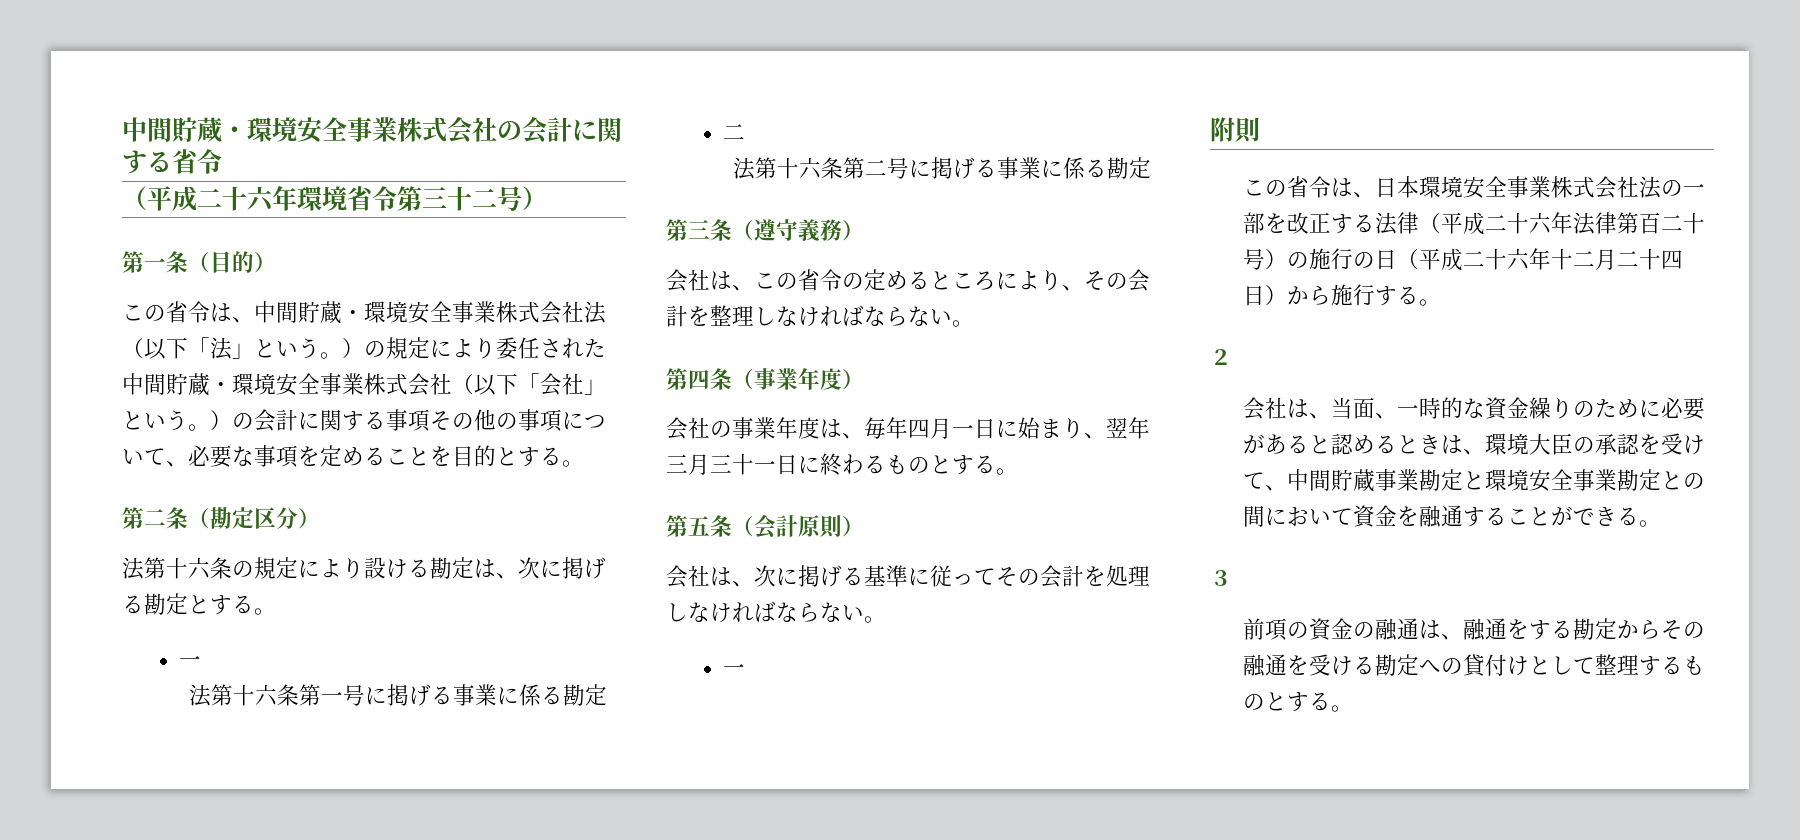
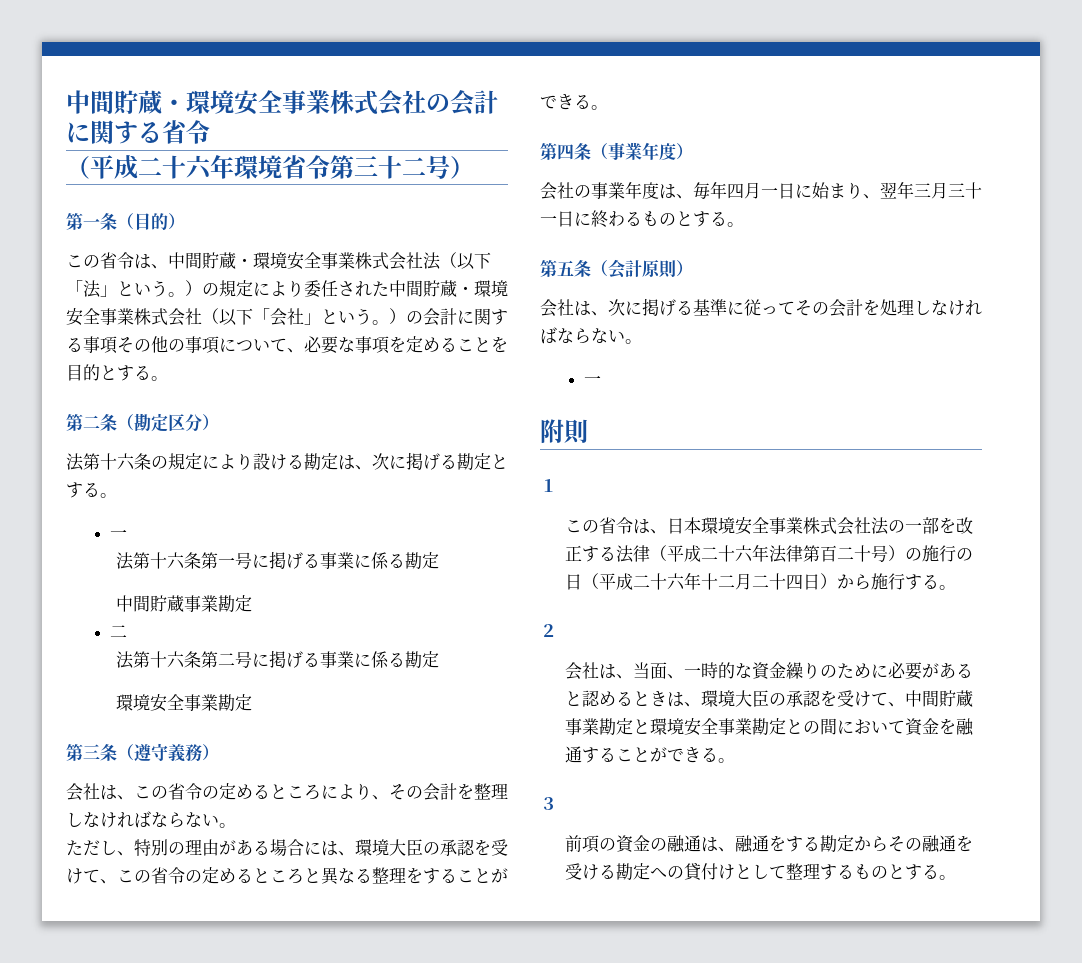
(607, 695) none -> [116,595,253,612] // 中間貯蔵事業勘定
(1151, 168) none -> [116,694,253,712] // 環境安全事業勘定
(974, 323) none -> [66,839,508,857] [66,867,508,885] [540,94,608,110] // ただし、特別の理由がある場合には、環境大臣の承認を受けて、この省令の定めるところと異なる整理をすることができる。
(1260, 130) none -> [540,479,557,492] // １

